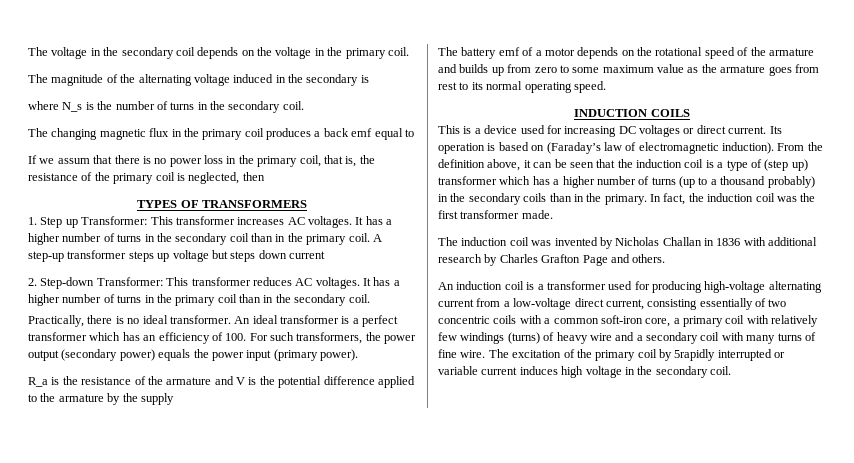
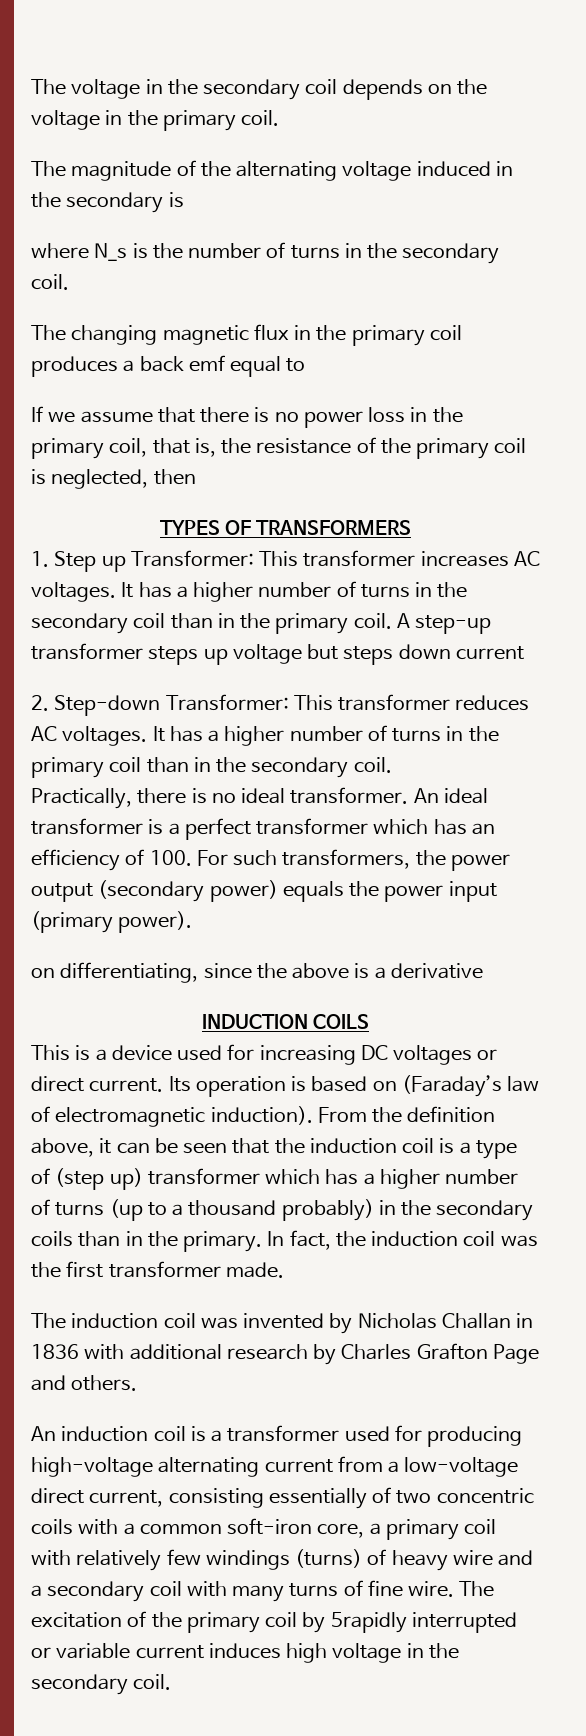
[57,158,90,164] assum -> [80,411,153,423] assume
[28,376,415,388] [28,393,174,405] [438,47,814,59] [438,64,819,76] [438,81,606,93] R_a is the resistance of the armature and V is the potential difference applied to the armature by the supply // The battery emf of a motor depends on the rotational speed of the armature and builds up from zero to some maximum value as the armature goes from rest to its normal operating speed. -> [31,962,483,983] on differentiating, since the above is a derivative

